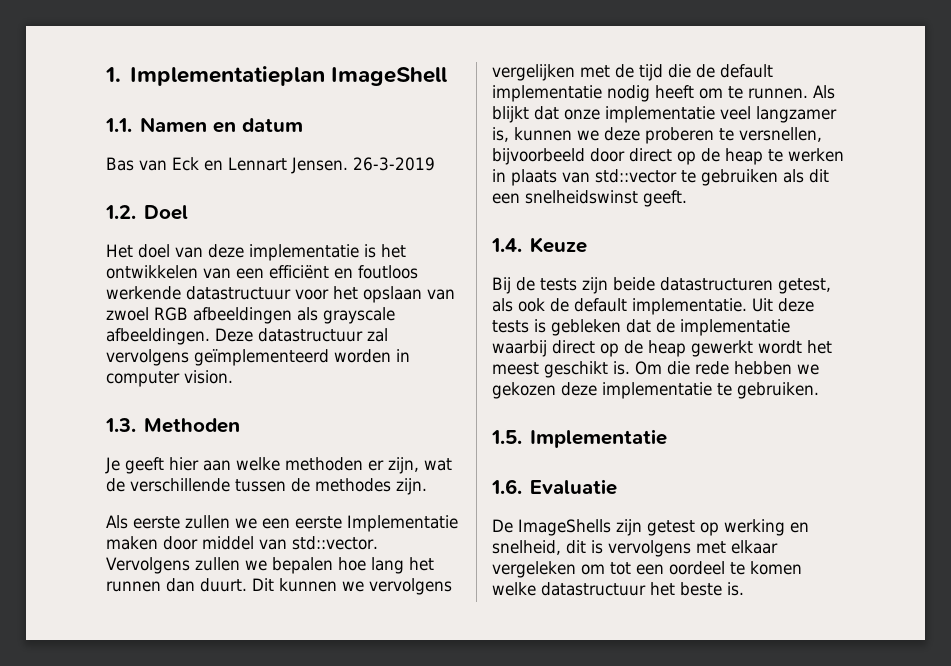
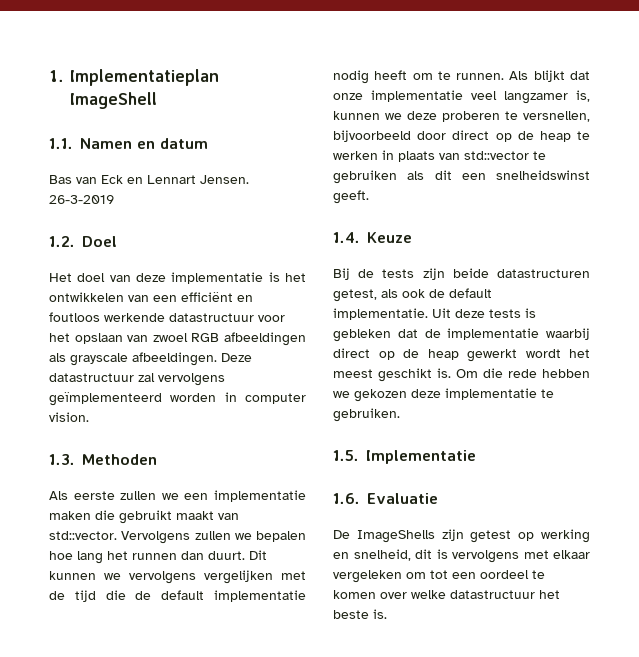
[105,457,452,474] [106,478,427,495] // Je geeft hier aan welke methoden er zijn, wat de verschillende tussen de methodes zijn. -> (157, 459) none
[295,515,458,532] [106,536,254,550] eerste Implementatie maken door middel -> [213,490,306,502] [49,510,214,524] implementatie maken die gebruikt maakt
(802, 568) none -> [380,592,407,599] over

